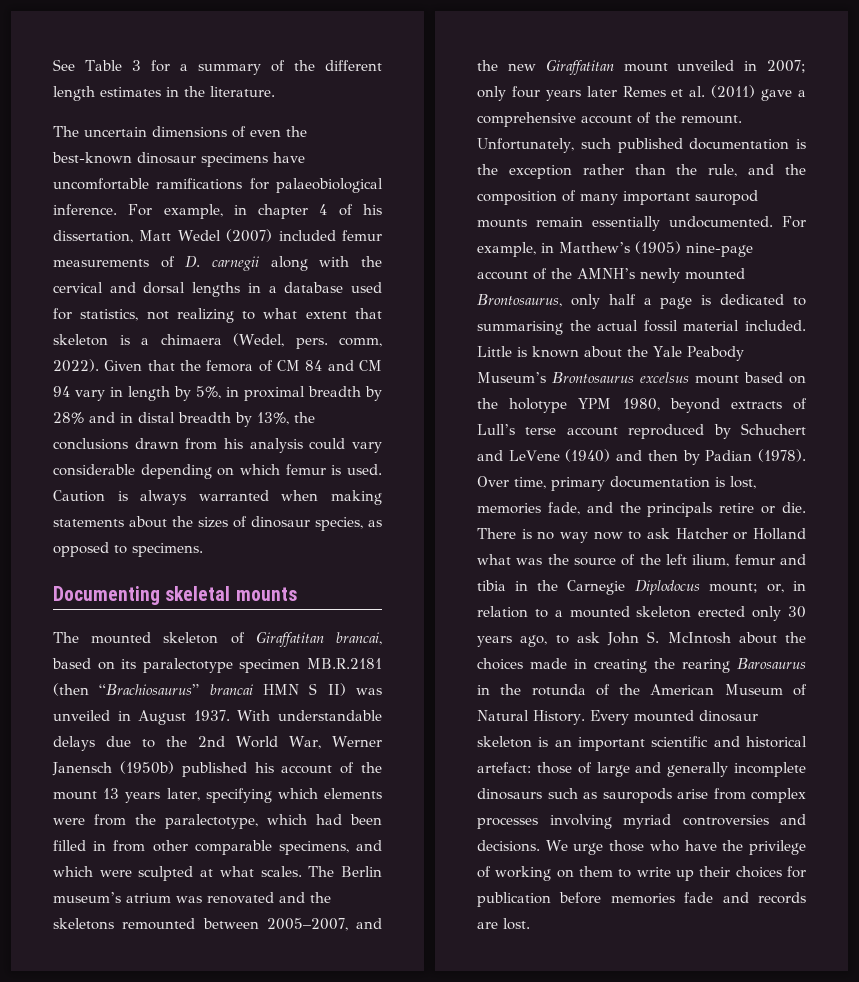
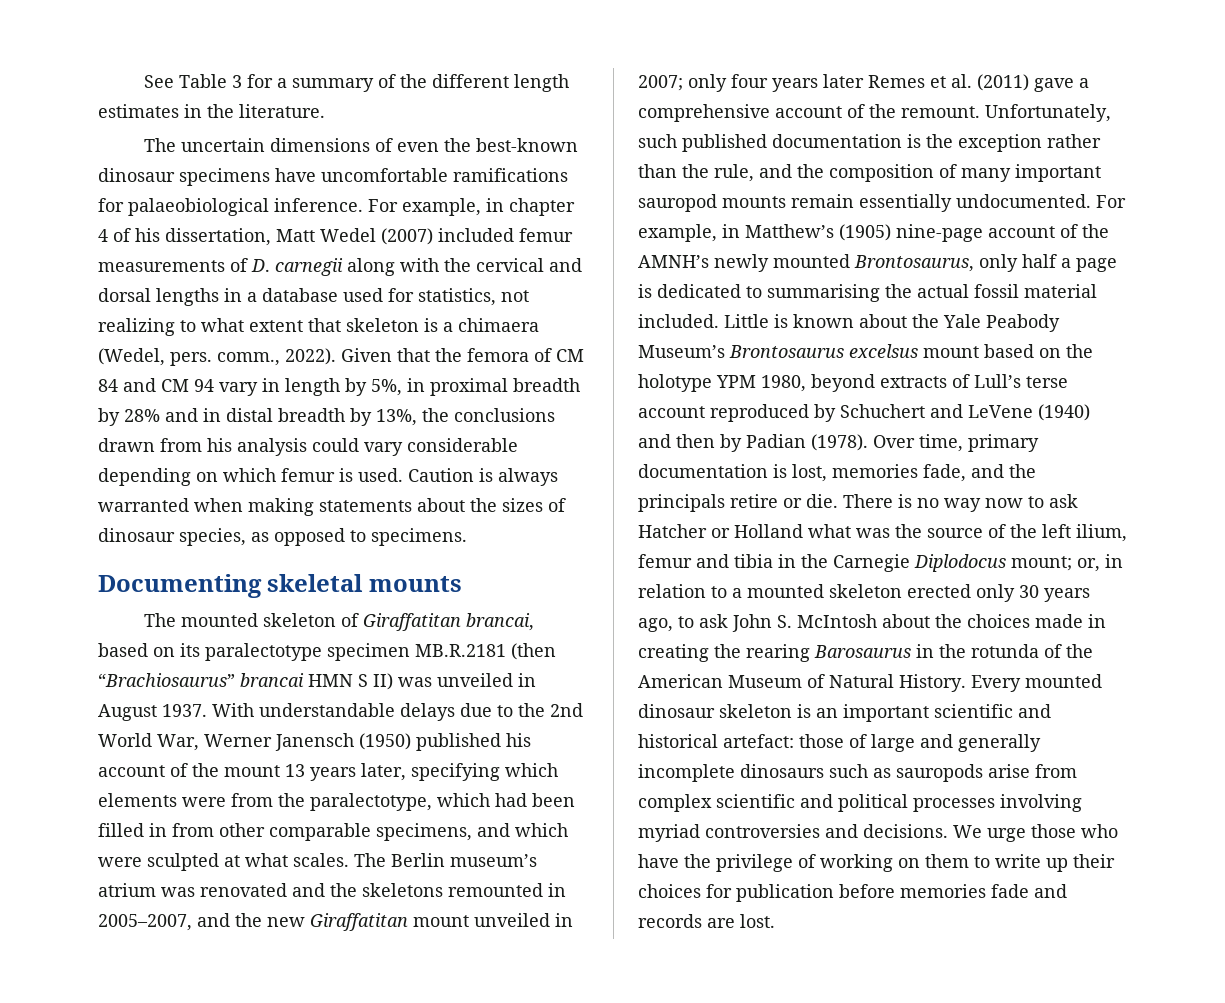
[339,337,382,347] comm, -> [217,352,280,366] comm.,
[119,761,174,774] (1950b) -> [359,733,411,750] (1950)
[202,918,259,929] between -> [548,883,566,897] in
(806, 795) none -> [716,794,908,812] scientific and political

